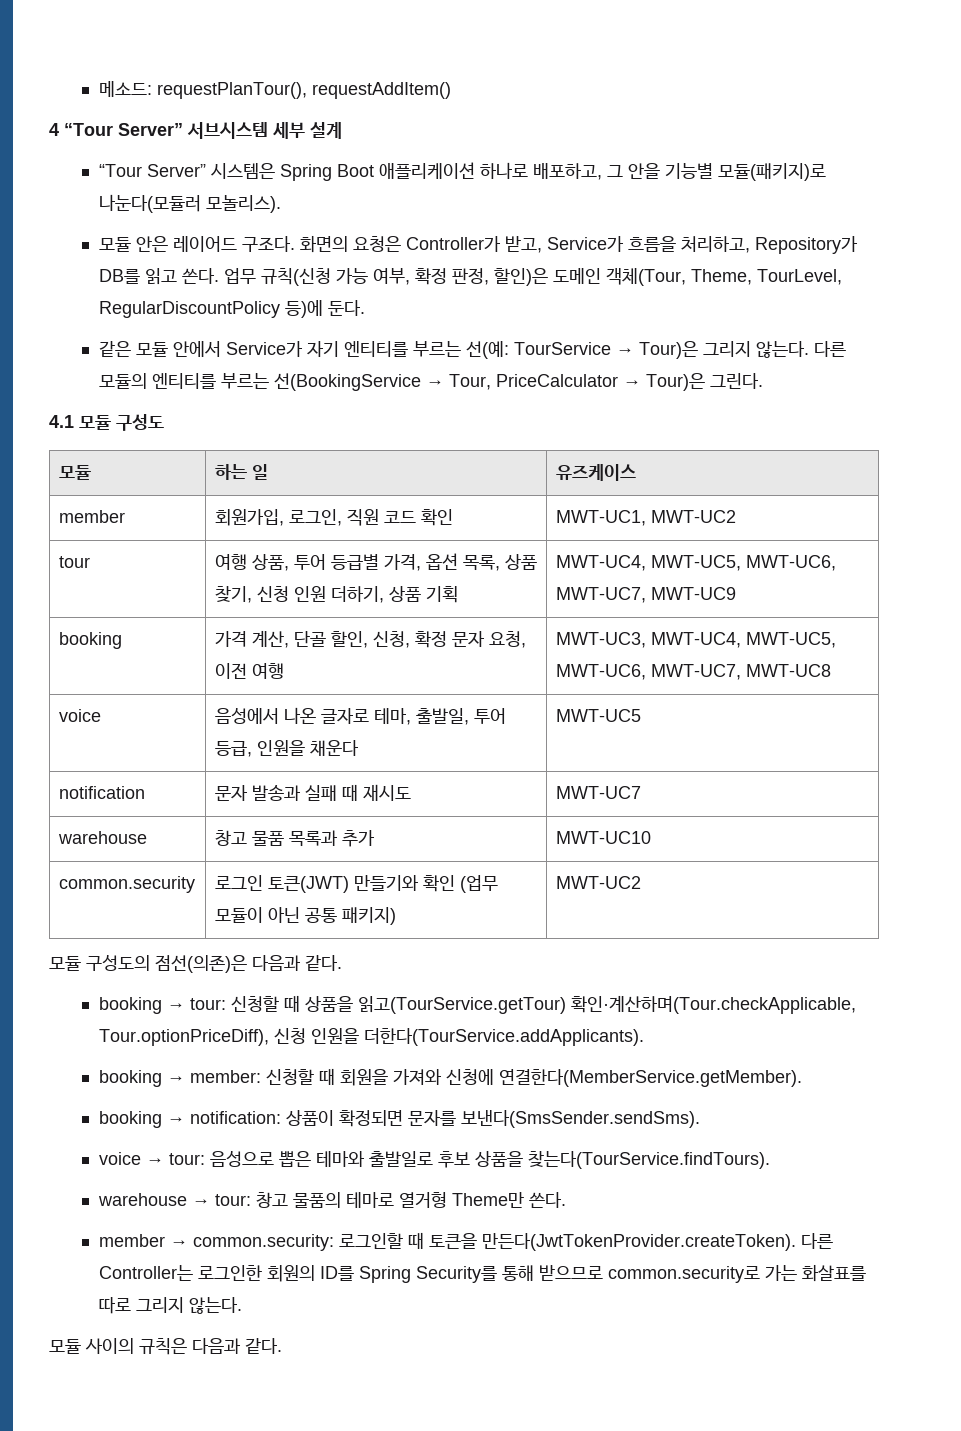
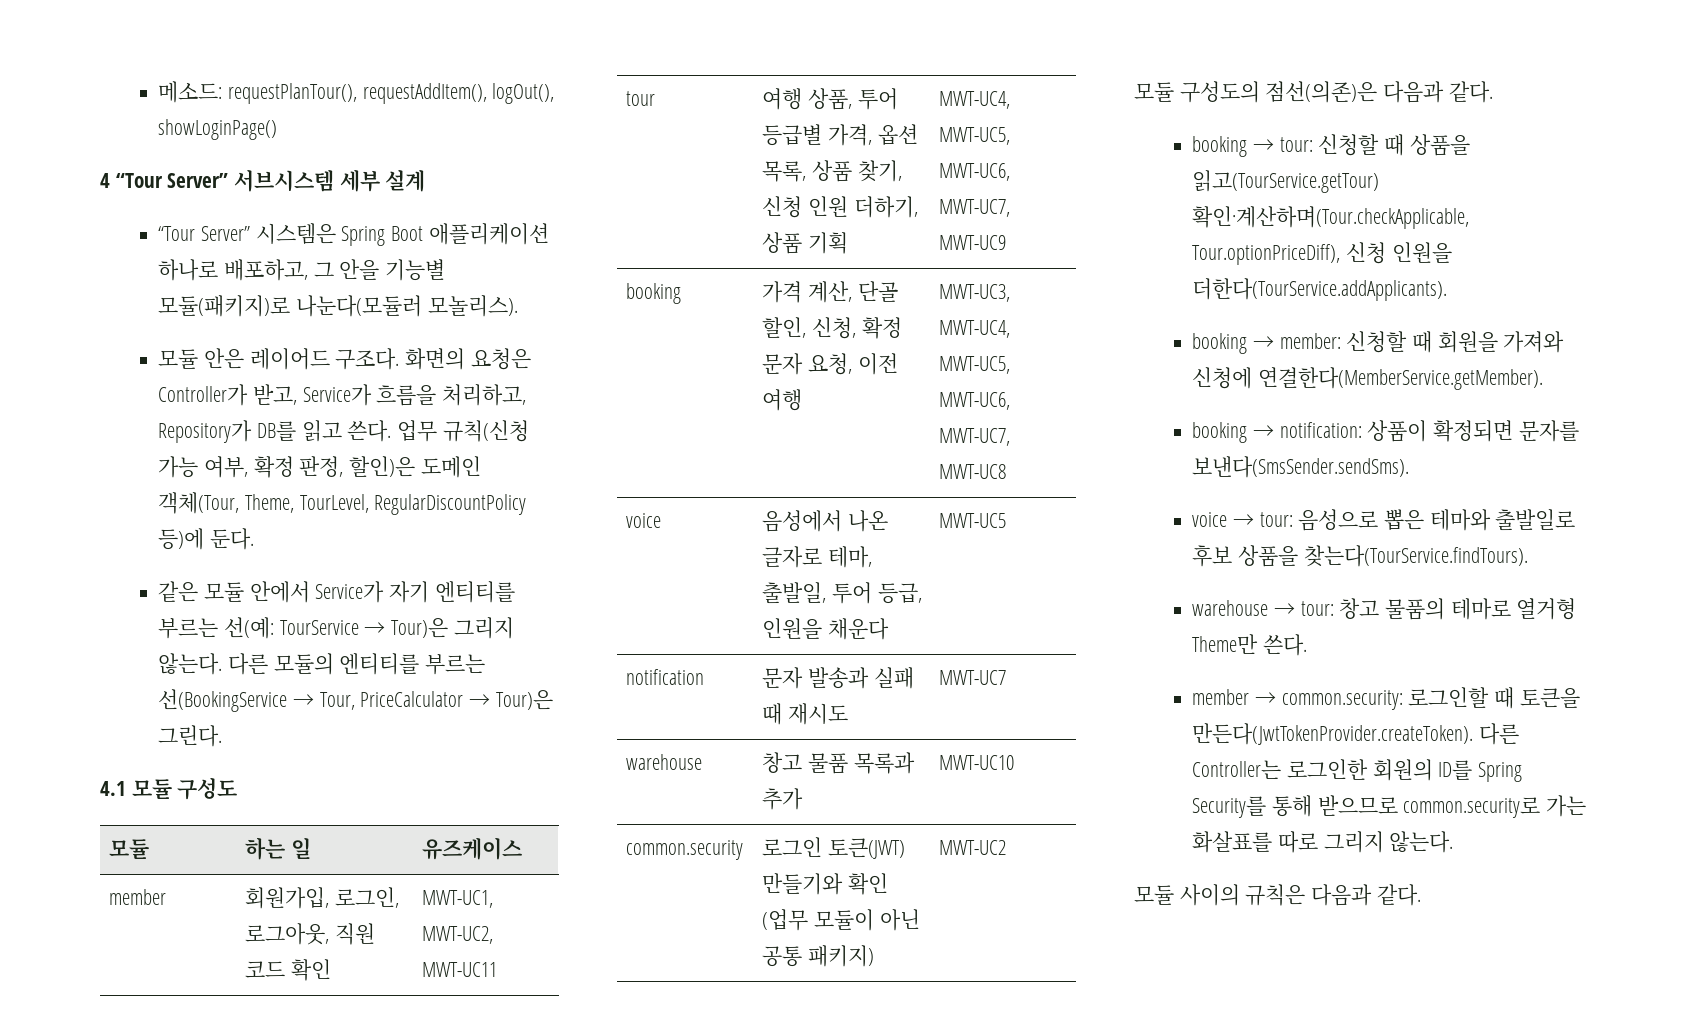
[311,82,451,99] requestAddItem() -> [362,83,555,104] [158,119,278,140] requestAddItem(), logOut(), showLoginPage()
(342, 517) none -> [245,923,330,945] 로그아웃,
[650,510,736,523] MWT-UC2 -> [422,926,494,944] [422,962,498,977] MWT-UC2, MWT-UC11

